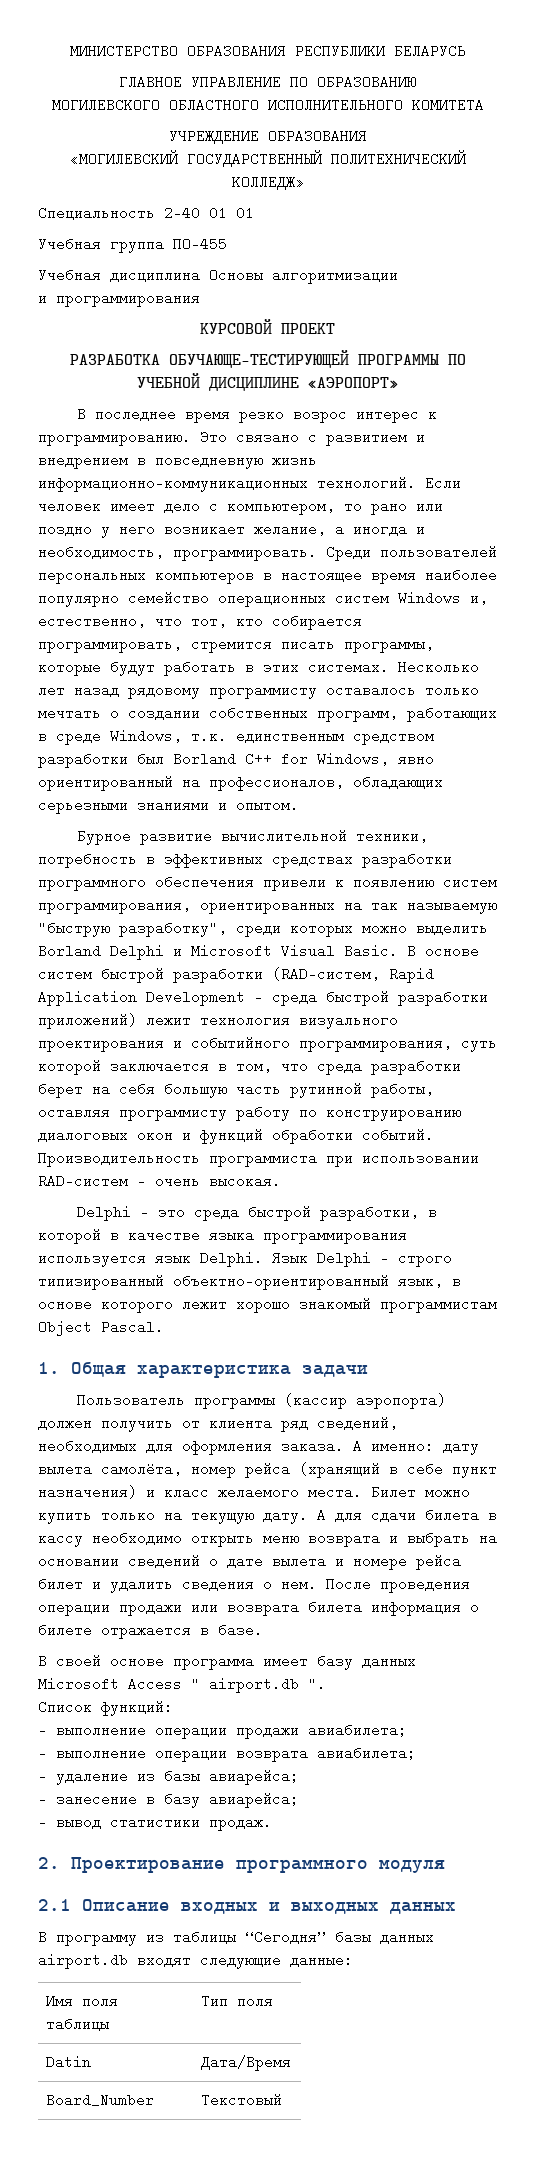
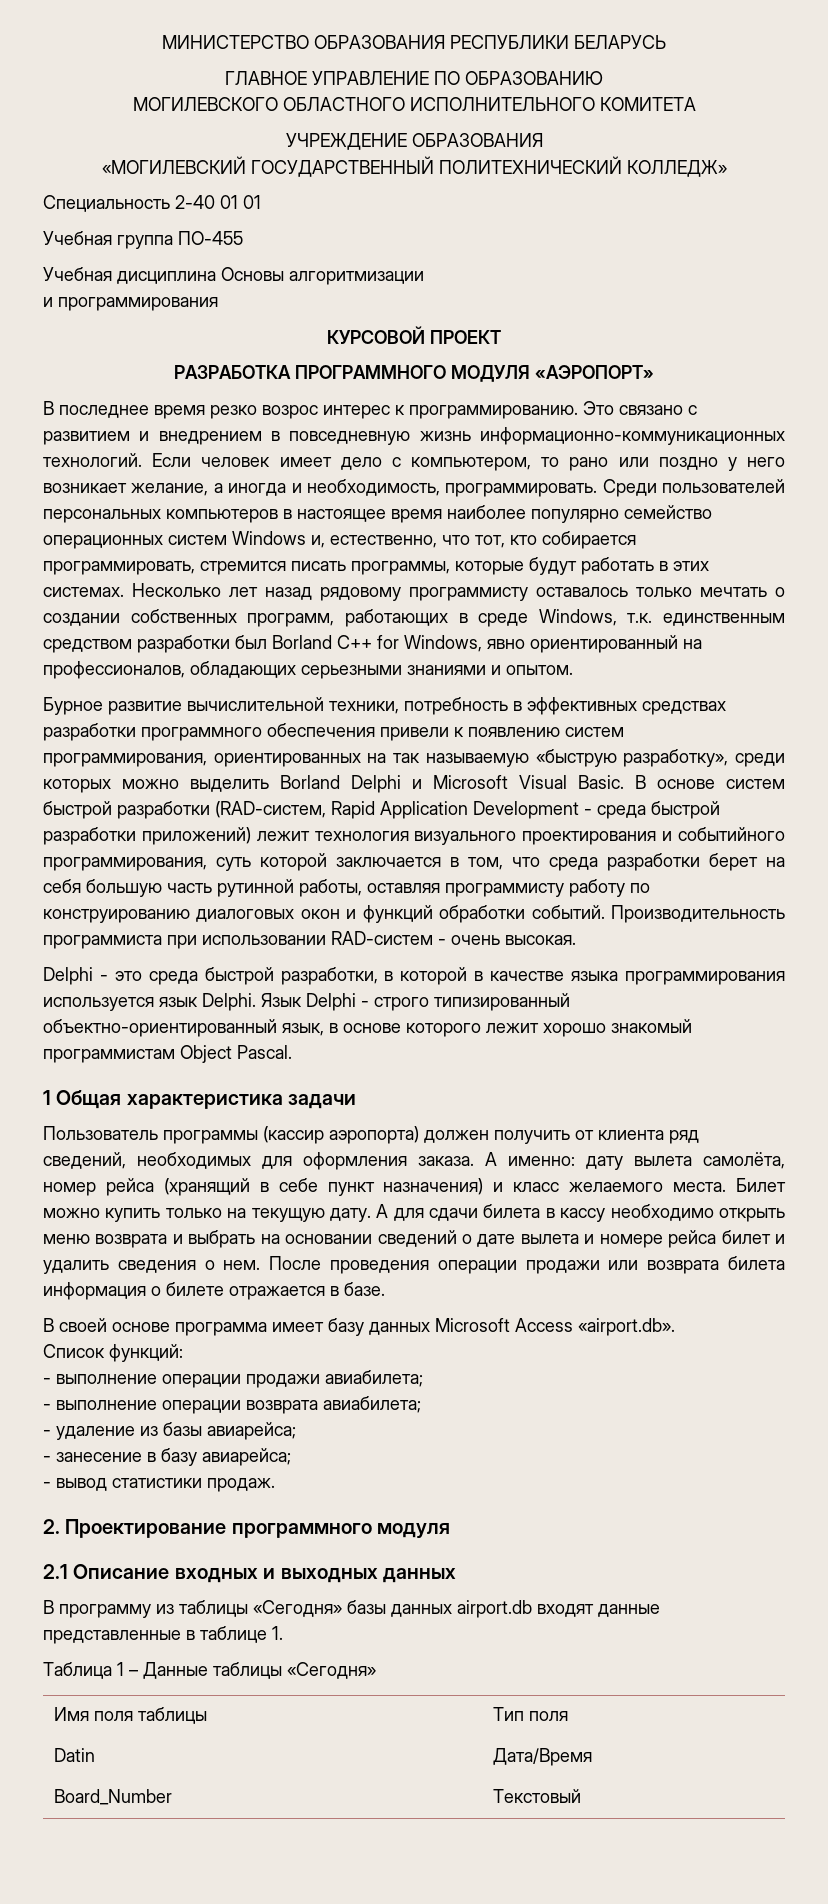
[168,350,466,368] [137,373,299,391] ОБУЧАЮЩЕ-ТЕСТИРУЮЩЕЙ ПРОГРАММЫ ПО УЧЕБНОЙ ДИСЦИПЛИНЕ -> [295,365,530,382] ПРОГРАММНОГО МОДУЛЯ
[38,919,227,937] "быструю разработку", -> [535,749,729,767] «быструю разработку»,
[38,1362,60,1374] 1. -> [43,1090,51,1105] 1
[191,1677,326,1693] " airport.db ". -> [578,1318,675,1336] «airport.db».
[245,1928,326,1945] “Cегодня” -> [253,1600,342,1617] «Cегодня»
[200,1951,353,1969] следующие данные: -> [598,1604,660,1617] [43,1626,283,1644] [43,1662,376,1679] данные представленные в таблице 1. // Таблица 1 – Данные таблицы «Сегодня»

